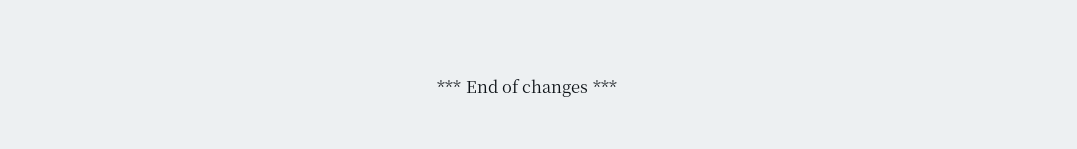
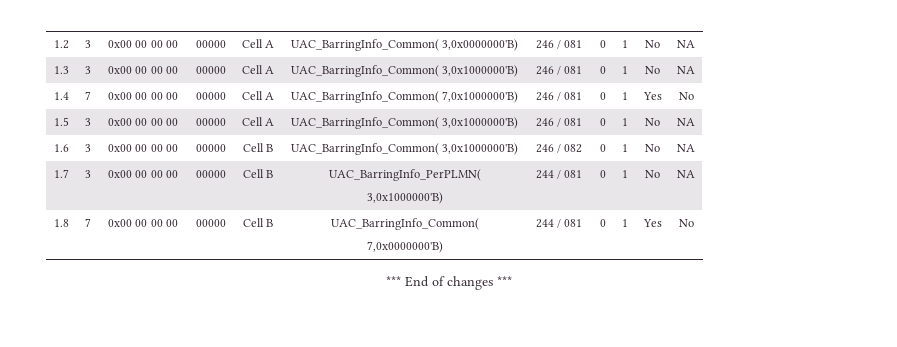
(437, 86) none -> [54,40,69,49] [84,40,91,48] [107,40,179,48] [195,40,226,48] [241,39,275,48] [290,39,519,51] [535,40,583,49] [599,40,606,48] [621,40,628,48] [645,40,660,48] [677,40,695,48] [54,66,69,74] [84,66,91,74] [107,66,179,74] [195,66,226,74] [241,65,275,74] [290,65,519,77] [535,66,583,75] [599,66,606,74] [621,66,628,74] [645,66,660,74] [677,66,695,74] [54,92,69,100] [84,91,91,100] [107,92,179,100] [195,92,226,100] [241,91,275,100] [290,91,519,103] [535,92,583,101] [599,92,606,100] [621,92,628,100] [642,92,662,100] [678,92,694,100] [54,117,69,126] [84,118,91,126] [107,118,179,126] [195,118,226,126] [241,117,275,126] [290,117,519,129] [535,118,583,127] [599,118,606,126] [621,118,628,126] [645,118,660,126] [677,118,695,126] [54,144,69,152] [84,144,91,152] [107,144,179,152] [195,144,226,152] [242,143,274,152] [290,143,519,155] [535,144,583,153] [599,144,606,152] [621,144,628,152] [645,144,660,152] [677,144,695,152] [54,169,69,178] [84,170,91,178] [107,170,179,178] [195,170,226,178] [242,169,274,178] [328,169,481,181] [366,192,443,204] [535,170,583,179] [599,170,606,178] [621,170,628,178] [645,170,660,178] [677,170,695,178] [54,219,69,227] [84,218,91,227] [107,219,179,227] [195,219,226,227] [242,218,274,227] [330,218,479,230] [366,241,443,253] [535,219,583,228] [599,219,606,227] [621,219,628,227] [642,219,662,227] [678,219,694,227] 1.2 | 3 | 0x00 00 00 00 | 00000 | Cell A | UAC_BarringInfo_Common( 3,0x0000000'B) | 246 / 081 | 0 | 1 | No | NA // 1.3 | 3 | 0x00 00 00 00 | 00000 | Cell A | UAC_BarringInfo_Common( 3,0x1000000'B) | 246 / 081 | 0 | 1 | No | NA // 1.4 | 7 | 0x00 00 00 00 | 00000 | Cell A | UAC_BarringInfo_Common( 7,0x1000000'B) | 246 / 081 | 0 | 1 | Yes | No // 1.5 | 3 | 0x00 00 00 00 | 00000 | Cell A | UAC_BarringInfo_Common( 3,0x1000000'B) | 246 / 081 | 0 | 1 | No | NA // 1.6 | 3 | 0x00 00 00 00 | 00000 | Cell B | UAC_BarringInfo_Common( 3,0x1000000'B) | 246 / 082 | 0 | 1 | No | NA // 1.7 | 3 | 0x00 00 00 00 | 00000 | Cell B | UAC_BarringInfo_PerPLMN( // 3,0x1000000'B) | 244 / 081 | 0 | 1 | No | NA // 1.8 | 7 | 0x00 00 00 00 | 00000 | Cell B | UAC_BarringInfo_Common( // 7,0x0000000'B) | 244 / 081 | 0 | 1 | Yes | No //

